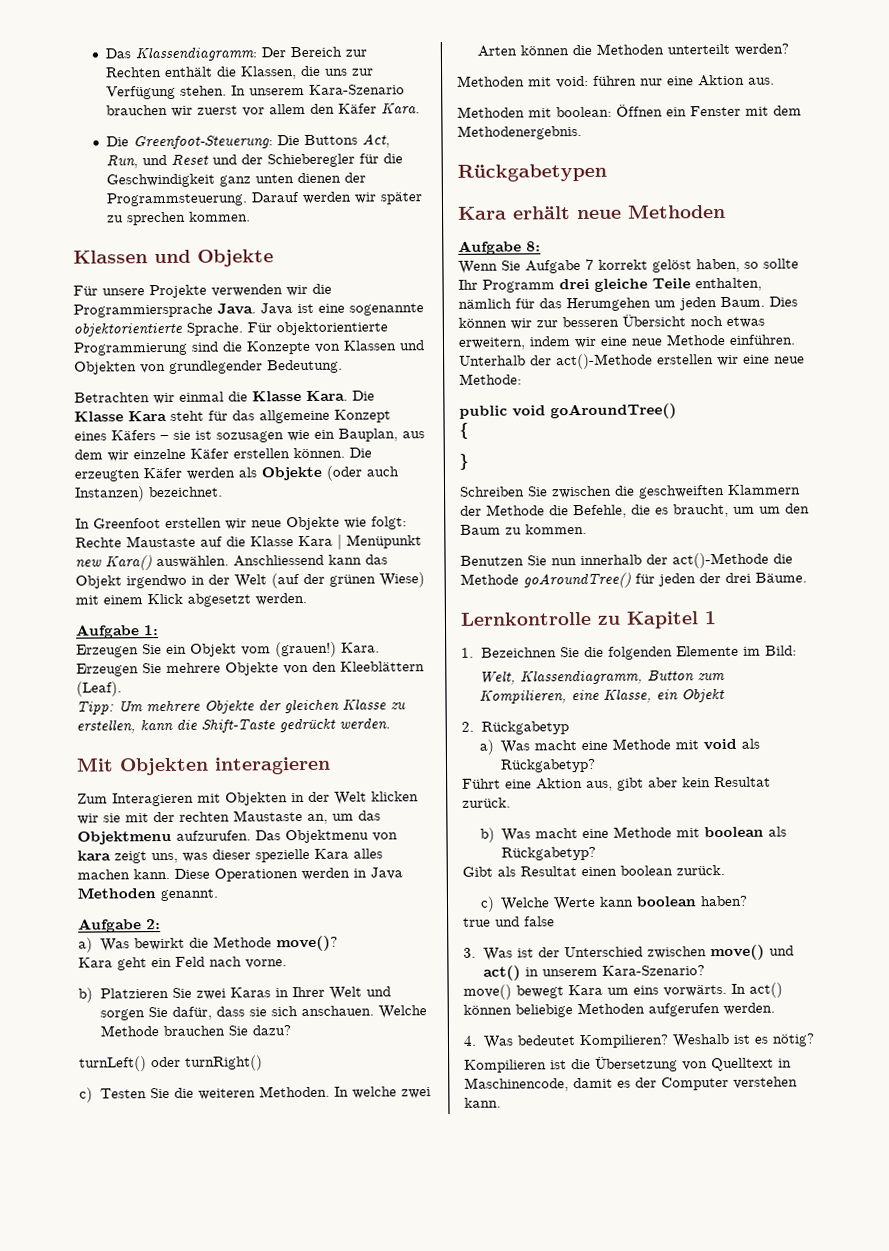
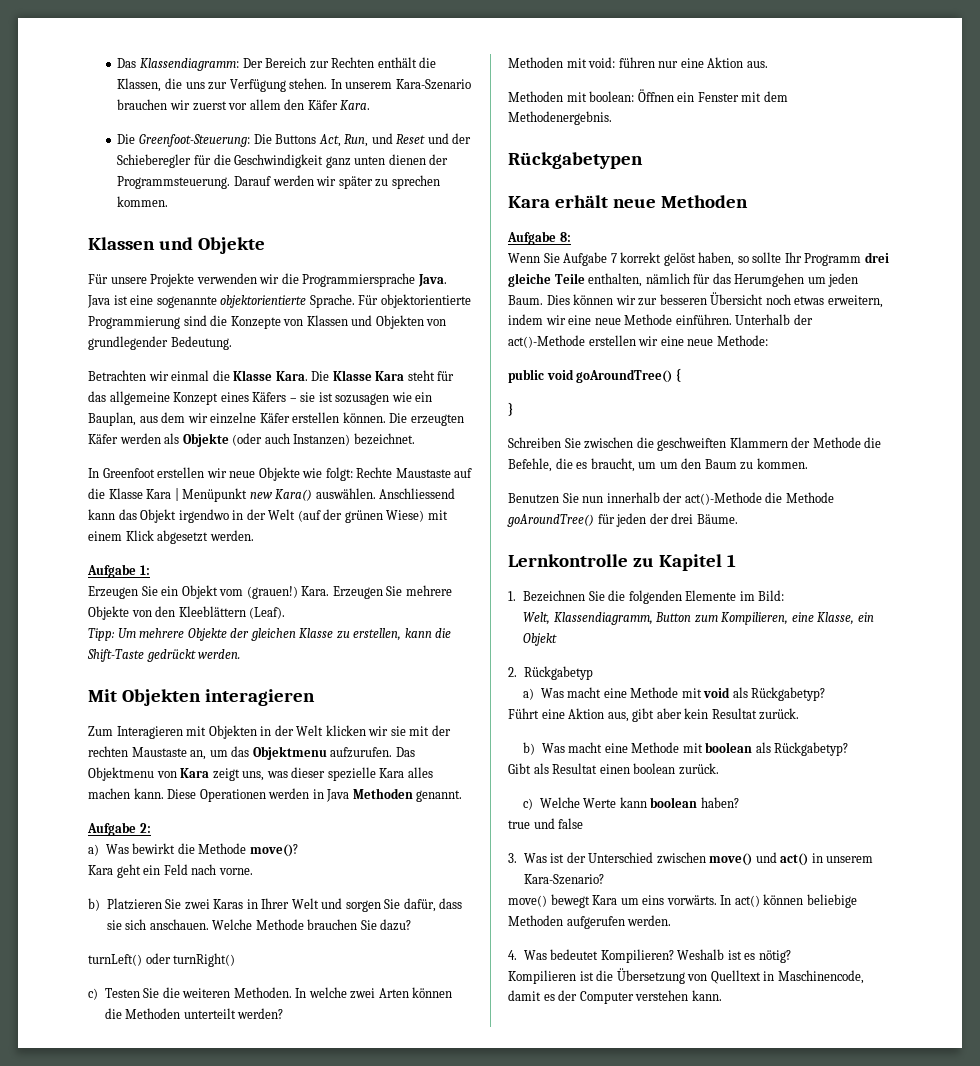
[77,850,111,861] kara -> [180,768,210,778] Kara
(677, 411) // -> (673, 376) none

